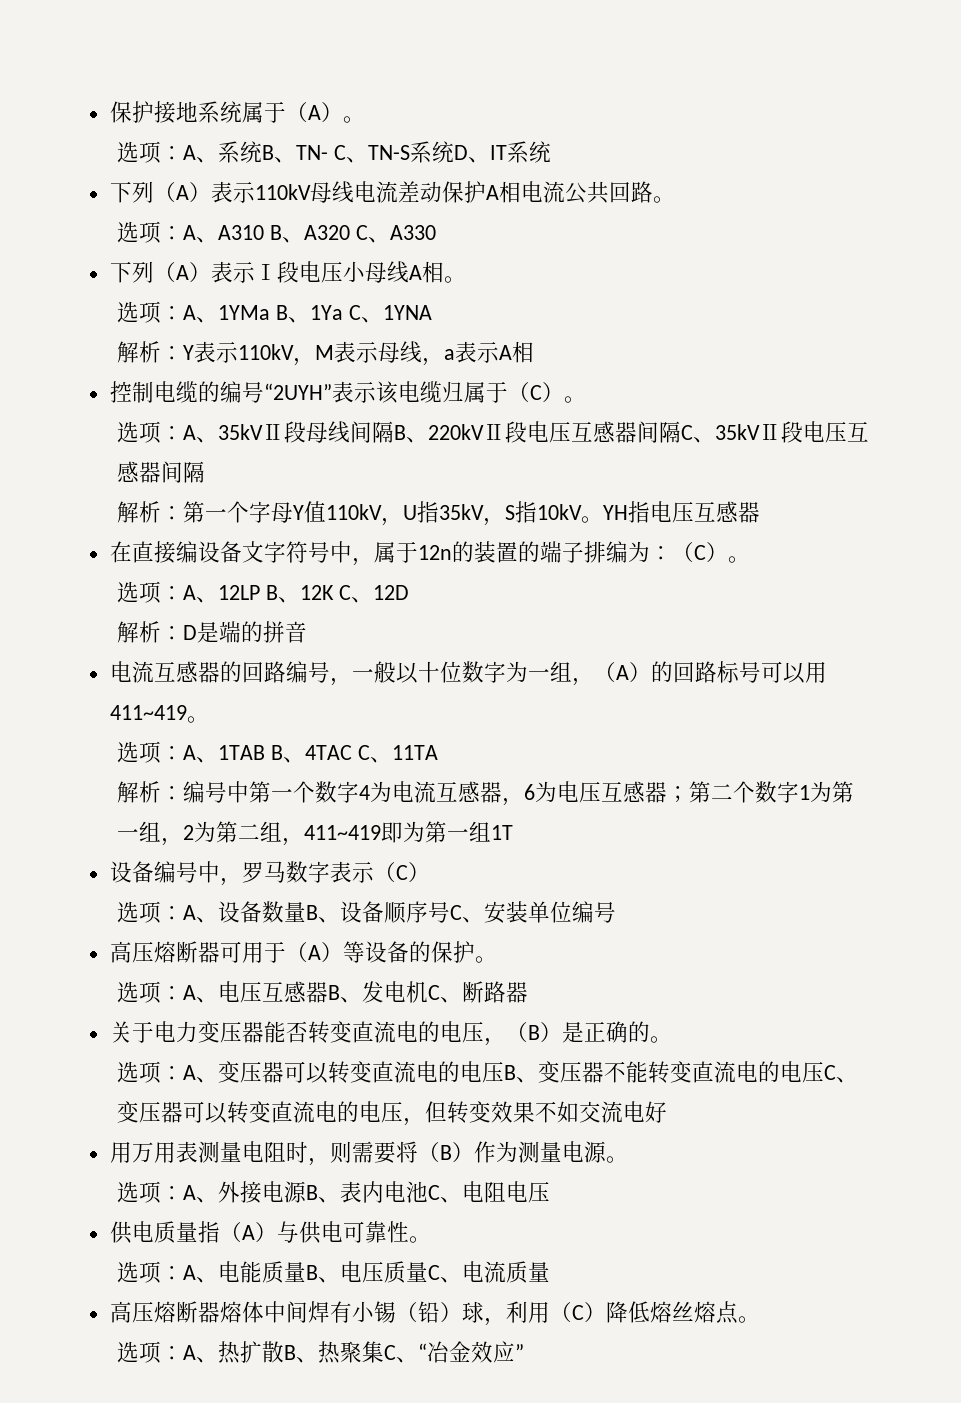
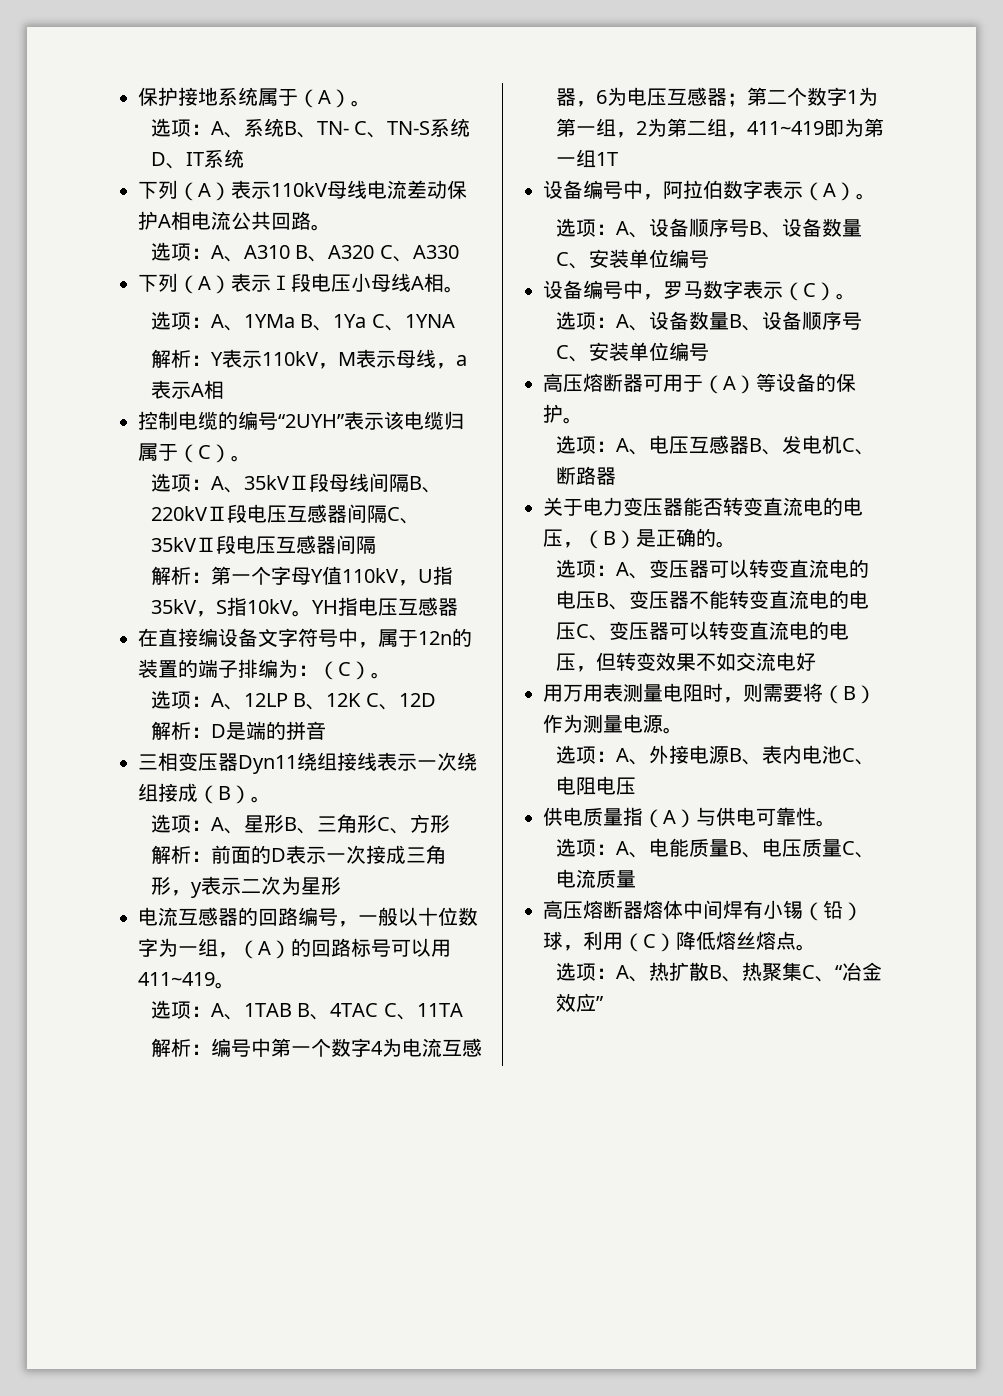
(307, 632) none -> [138,752,477,774] [138,783,271,804] [150,814,450,834] [150,845,446,864] [150,876,341,898] // 三相变压器Dyn11绕组接线表示一次绕组接成（B）。 // 选项：A、星形B、三角形C、方形 // 解析：前面的D表示一次接成三角形，y表示二次为星形
(513, 832) none -> [543,180,876,201] [555,218,862,238] [555,249,709,269] // 设备编号中，阿拉伯数字表示（A）。 // 选项：A、设备顺序号B、设备数量C、安装单位编号
(430, 872) none -> [836,293,856,300] 。

